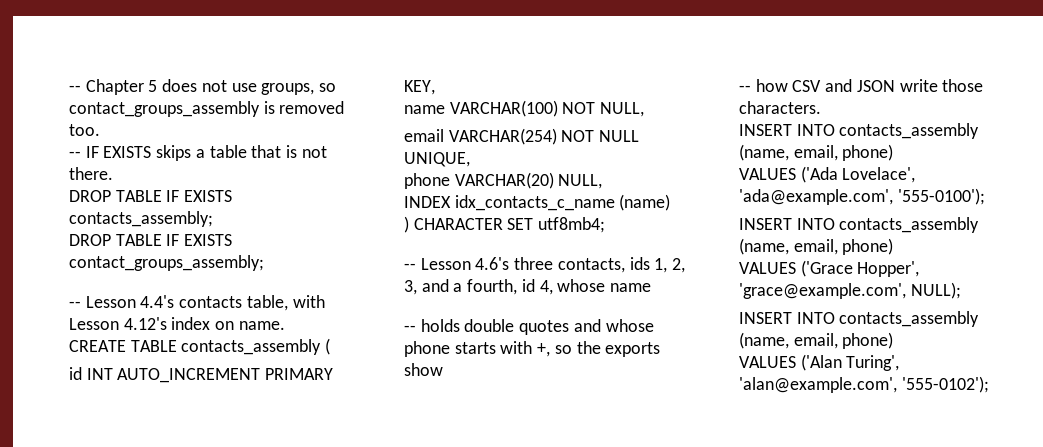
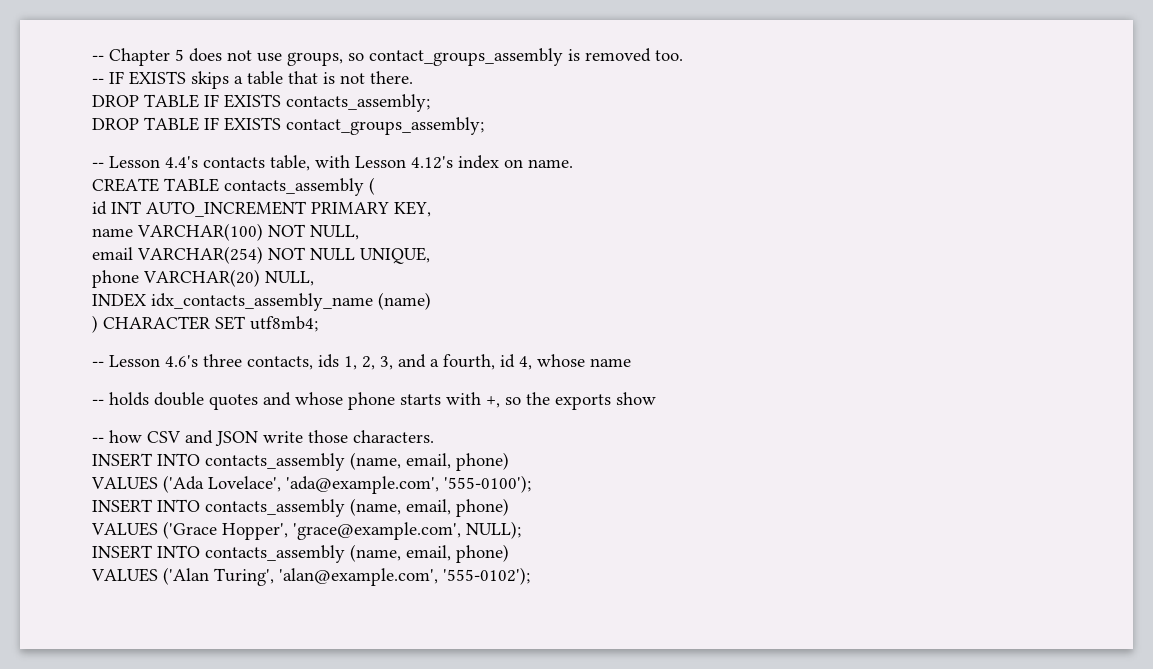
[454,195,615,211] idx_contacts_c_name -> [151,293,373,311] idx_contacts_assembly_name

